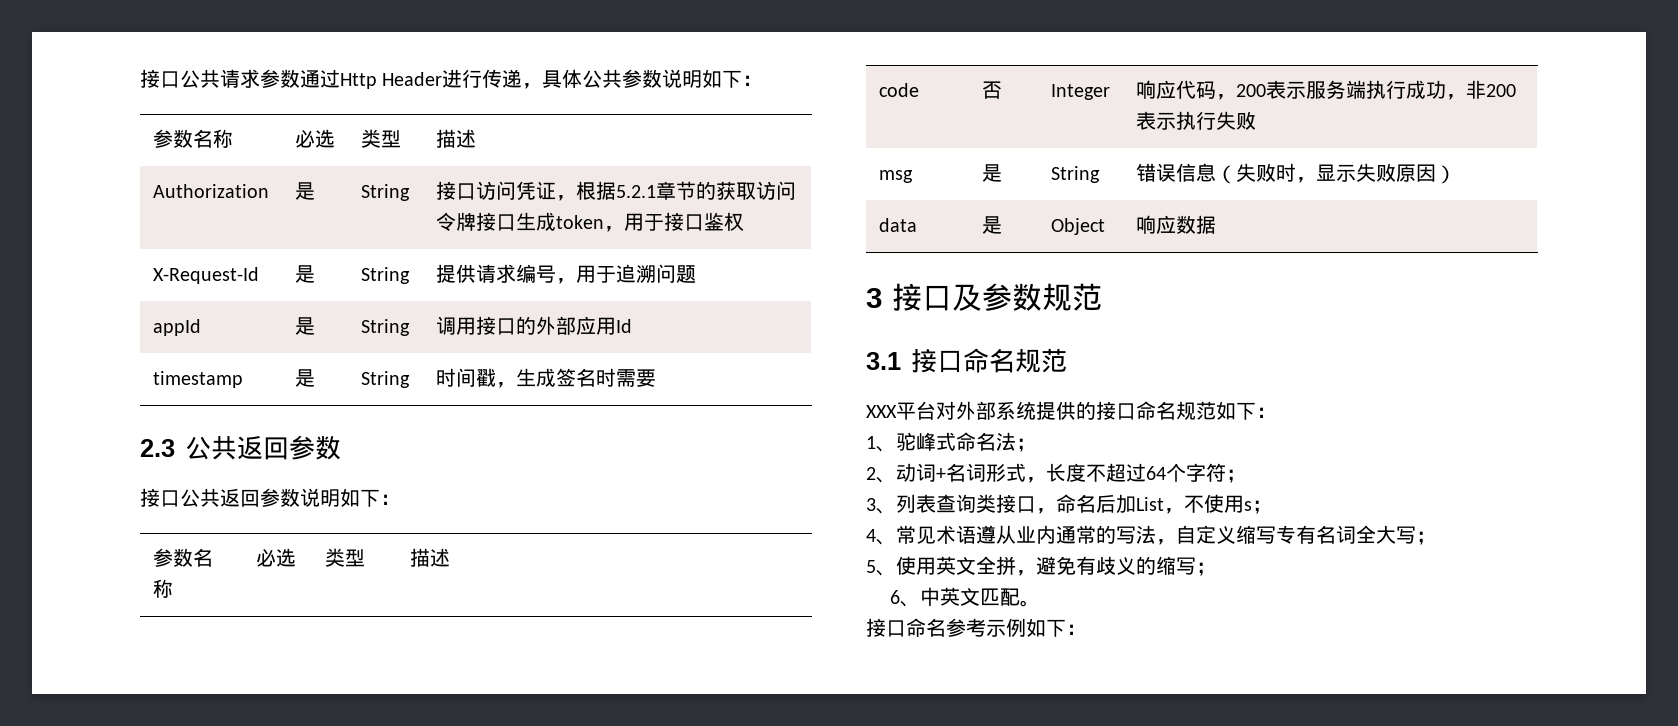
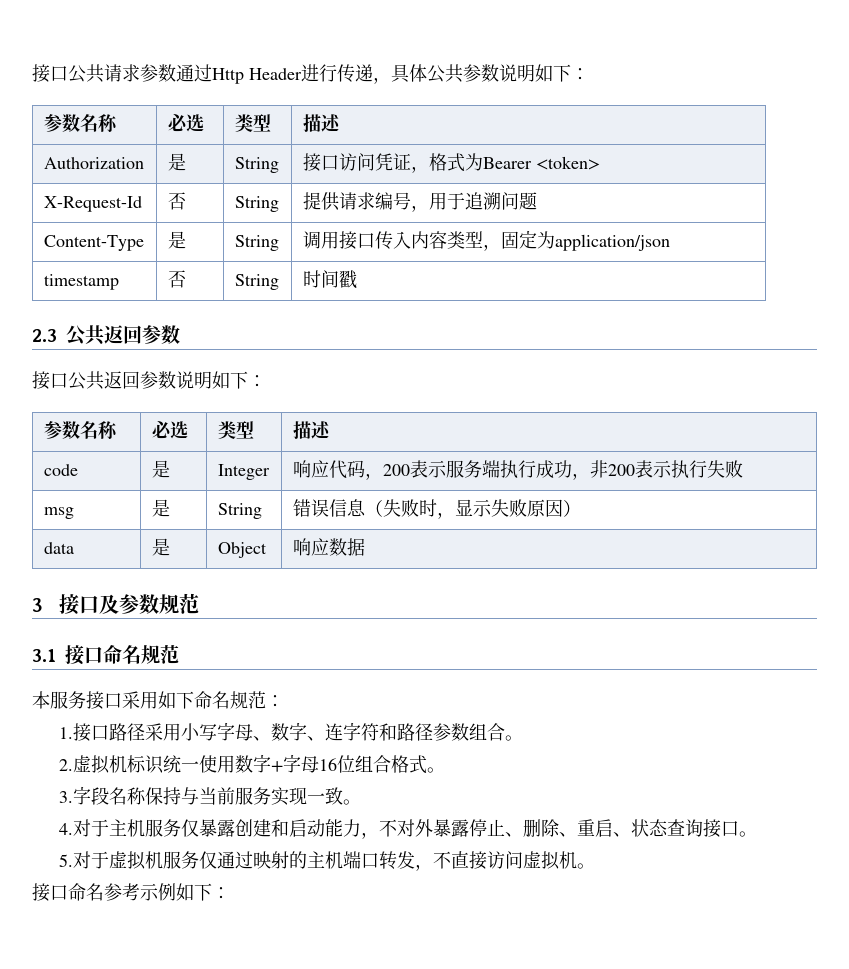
[575,181,796,200] [435,212,744,232] 根据5.2.1章节的获取访问令牌接口生成token，用于接口鉴权 -> [428,153,600,172] 格式为Bearer <token>
[294,265,315,283] 是 -> [167,192,186,210] 否
[152,319,201,336] appId -> [43,235,144,251] Content-Type
[515,316,632,335] 的外部应用Id -> [374,230,670,251] 传入内容类型，固定为application/json
[294,369,315,387] 是 -> [167,270,186,288] 否
[495,368,656,388] ，生成签名时需要 -> (357, 279) none
[981,81,1002,99] 否 -> [151,460,170,478] 是
[866,401,1276,420] [866,432,1036,452] [866,463,1246,483] [866,494,1272,514] [866,525,1436,545] [866,556,1216,576] [889,587,1020,607] XXX平台对外部系统提供的接口命名规范如下： // 1、驼峰式命名法； // 2、动词+名词形式，长度不超过64个字符； // 3、列表查询类接口，命名后加List，不使用s； // 4、常见术语遵从业内通常的写法，自定义缩写专有名词全大写； // 5、使用英文全拼，避免有歧义的缩写； // 6、中英文匹配 -> [32,691,284,710] [58,722,523,742] [58,754,445,774] [58,786,361,806] [58,819,757,839] [58,851,577,871] 本服务接口采用如下命名规范： // 1.接口路径采用小写字母、数字、连字符和路径参数组合。 // 2.虚拟机标识统一使用数字+字母16位组合格式。 // 3.字段名称保持与当前服务实现一致。 // 4.对于主机服务仅暴露创建和启动能力，不对外暴露停止、删除、重启、状态查询接口。 // 5.对于虚拟机服务仅通过映射的主机端口转发，不直接访问虚拟机

